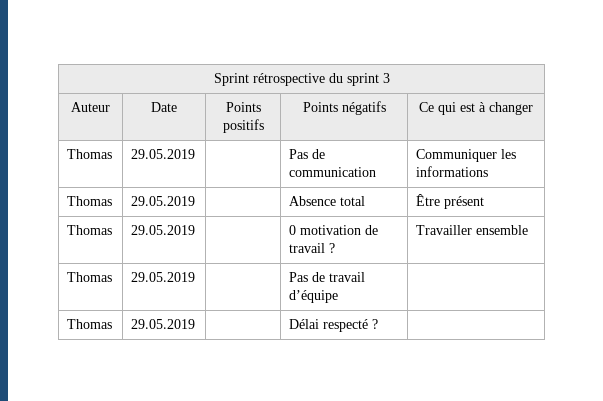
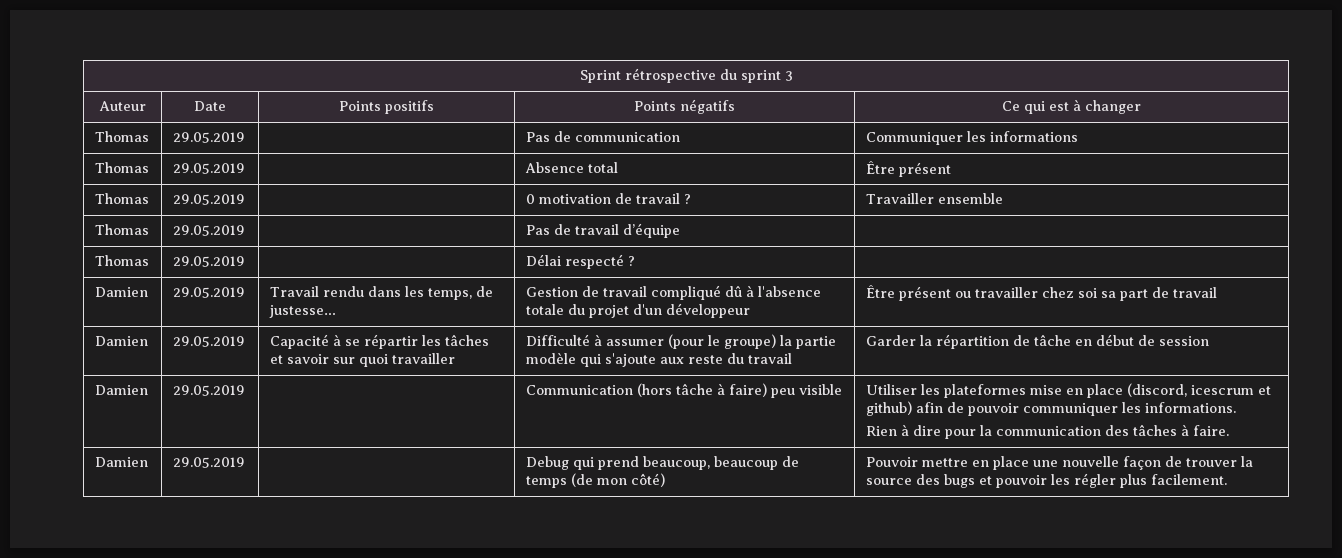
(379, 324) none -> [94,287,148,297] [172,287,245,298] [269,286,493,300] [268,305,336,318] [525,285,821,300] [525,303,750,318] [865,285,1217,301] [94,336,148,346] [172,336,245,347] [269,334,489,349] [269,353,455,367] [525,334,836,349] [525,352,792,367] [865,334,1209,349] [94,385,148,395] [172,385,245,396] [525,383,842,398] [865,383,1271,398] [865,401,1236,416] [865,424,1229,439] [94,457,148,467] [172,457,245,468] [525,456,799,470] [525,473,665,488] [865,456,1253,470] [865,473,1227,488] // Damien | 29.05.2019 | Travail rendu dans les temps, de justesse… | Gestion de travail compliqué dû à l'absence totale du projet d'un développeur | Être présent ou travailler chez soi sa part de travail // Damien | 29.05.2019 | Capacité à se répartir les tâches et savoir sur quoi travailler | Difficulté à assumer (pour le groupe) la partie modèle qui s'ajoute aux reste du travail | Garder la répartition de tâche en début de session // Damien | 29.05.2019 | | Communication (hors tâche à faire) peu visible | Utiliser les plateformes mise en place (discord, icescrum et github) afin de pouvoir communiquer les informations. // Rien à dire pour la communication des tâches à faire. // Damien | 29.05.2019 | | Debug qui prend beaucoup, beaucoup de temps (de mon côté) | Pouvoir mettre en place une nouvelle façon de trouver la source des bugs et pouvoir les régler plus facilement.

